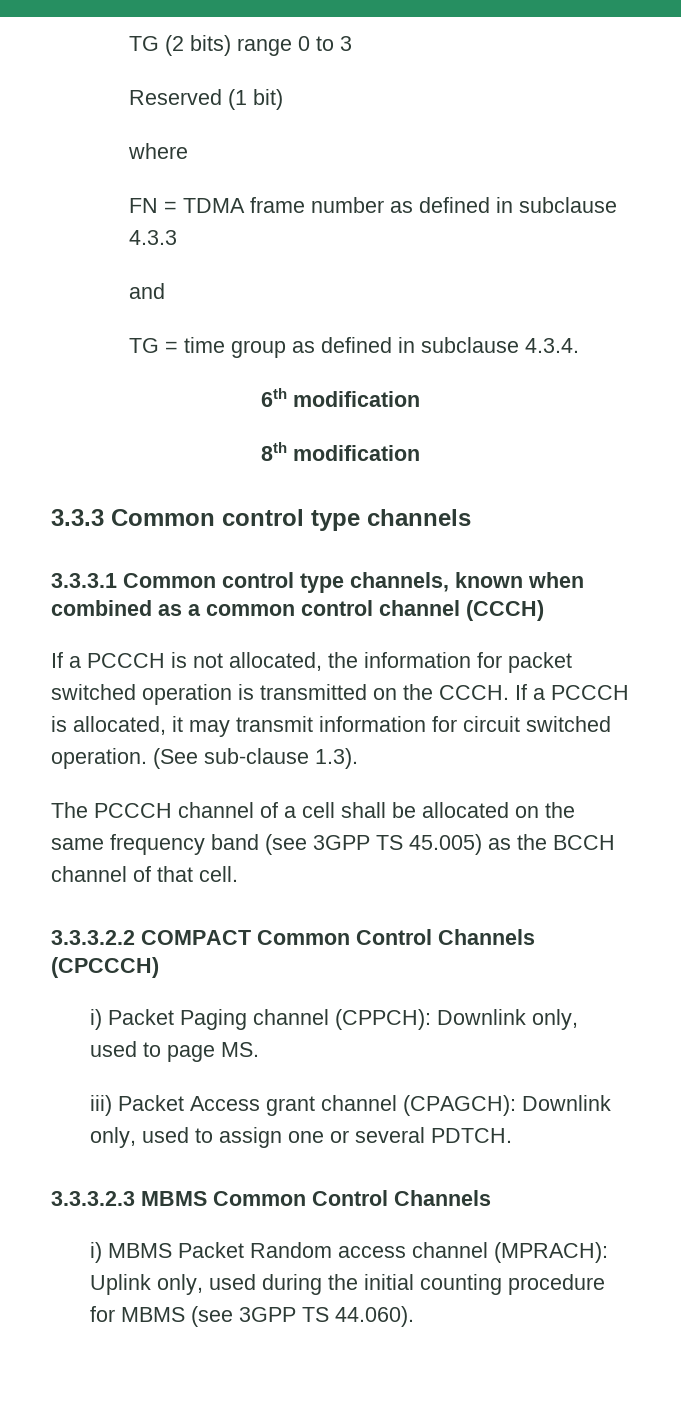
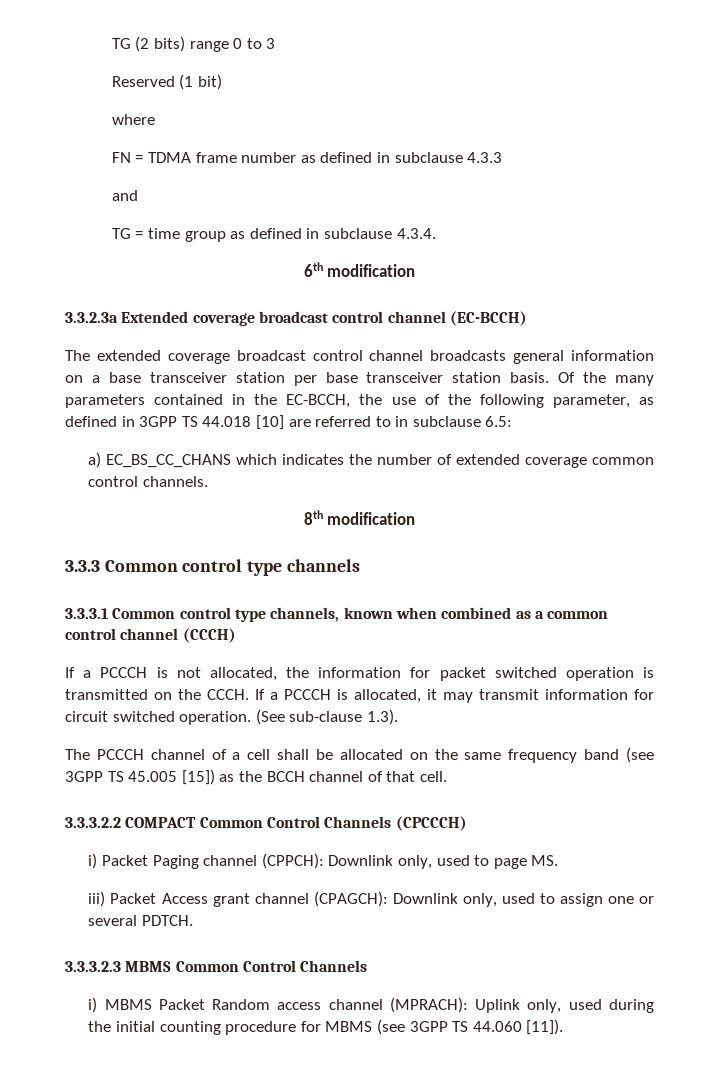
(420, 399) none -> [65,311,527,326] [65,350,654,364] [65,372,654,386] [65,394,654,408] [65,415,513,430] [88,452,654,468] [88,476,208,487] // 3.3.2.3a Extended coverage broadcast control channel (EC-BCCH) // The extended coverage broadcast control channel broadcasts general information on a base transceiver station per base transceiver station basis. Of the many parameters contained in the EC-BCCH, the use of the following parameter, as defined in 3GPP TS 44.018 [10] are referred to in subclause 6.5: // a) EC_BS_CC_CHANS which indicates the number of extended coverage common control channels.
[409,834,482,855] 45.005) -> [128,769,215,785] 45.005 [15])
[335,1306,415,1327] 44.060). -> [472,1019,564,1035] 44.060 [11]).

